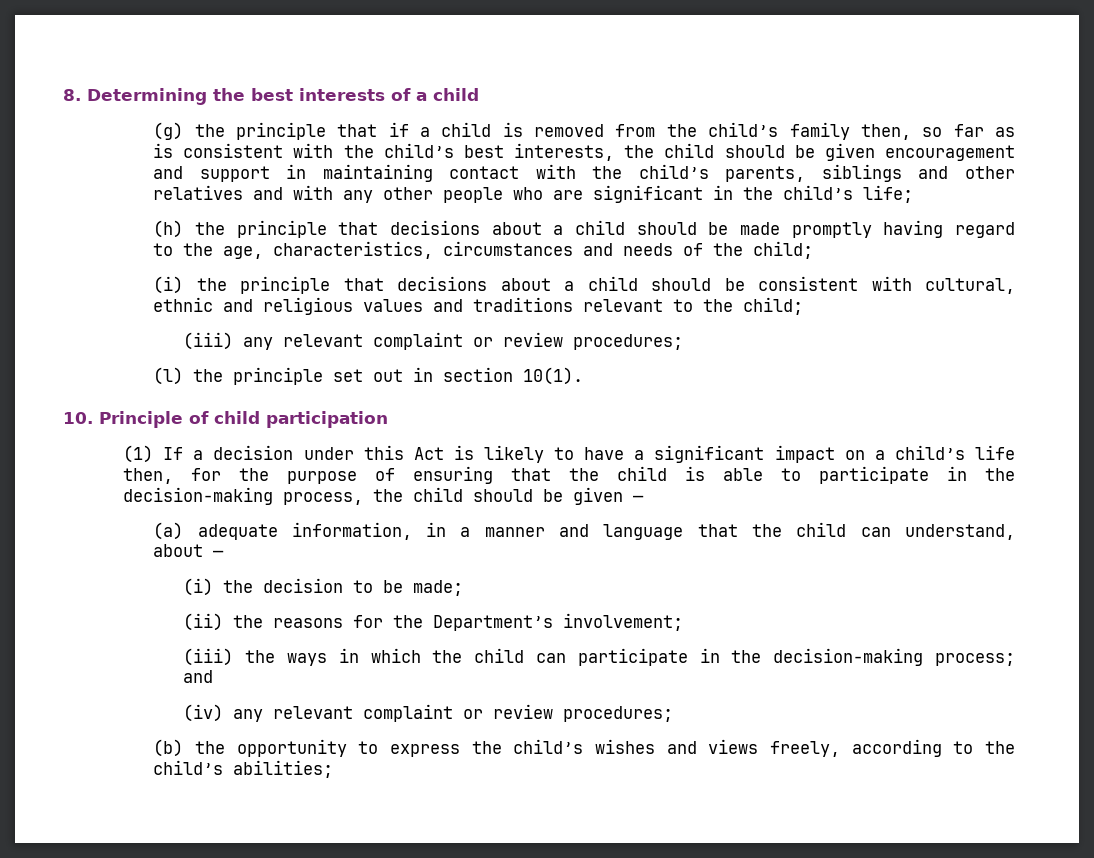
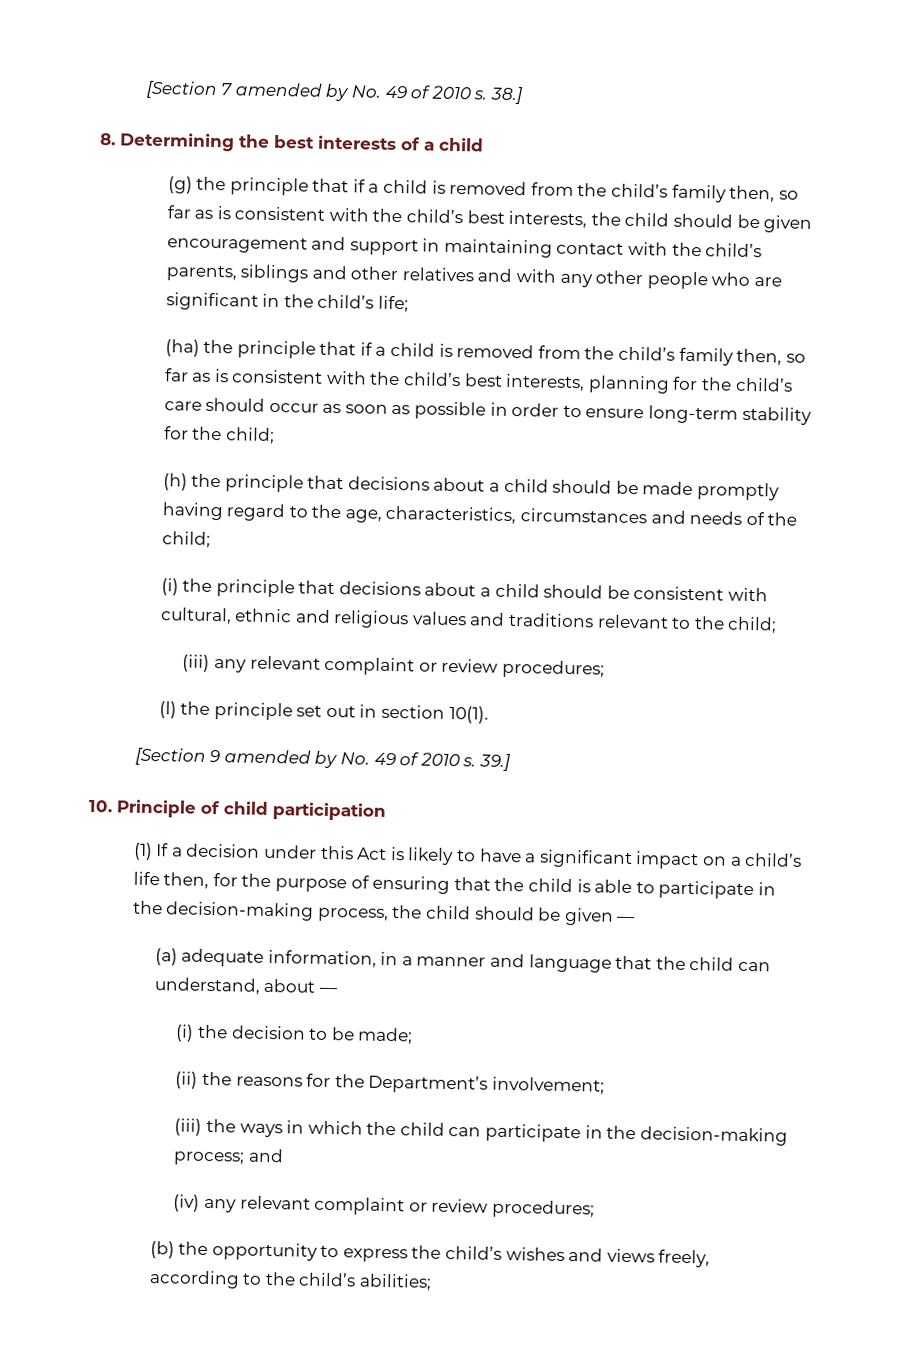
(63, 95) none -> [145,80,524,105] [Section 7 amended by No. 49 of 2010 s. 38.] //
(914, 194) none -> [164,339,806,366] [164,368,793,394] [163,397,812,426] [163,426,275,445] // (ha) the principle that if a child is removed from the child’s family then, so far as is consistent with the child’s best interests, planning for the child’s care should occur as soon as possible in order to ensure long-term stability for the child;
(584, 376) none -> [134,747,511,772] // [Section 9 amended by No. 49 of 2010 s. 39.]

